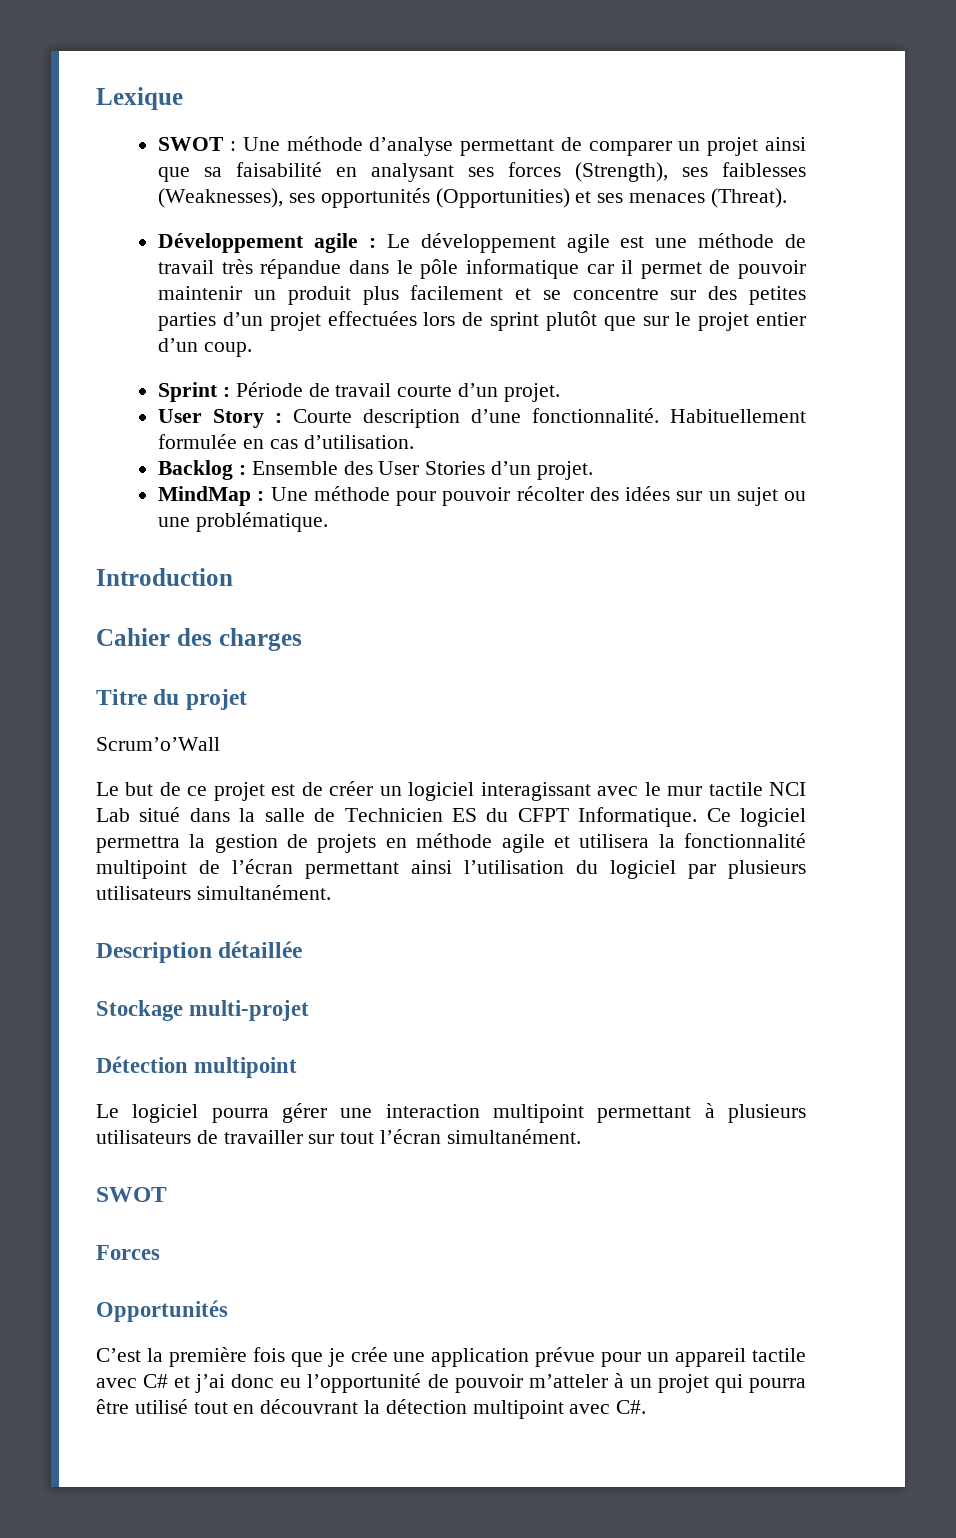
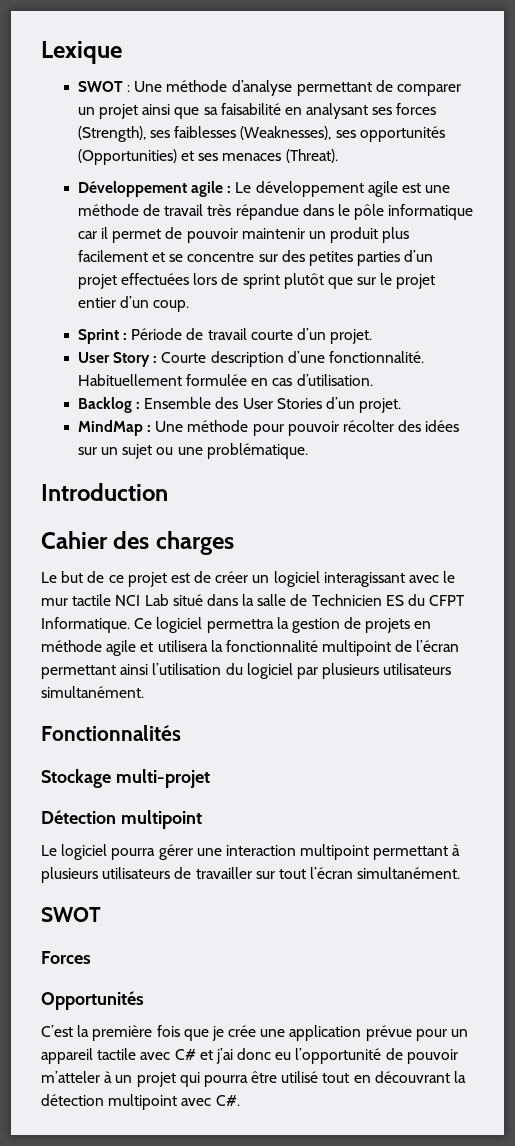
[96,689,247,710] [96,737,220,751] // Titre du projet // Scrum’o’Wall -> (234, 543) none
[96,941,303,963] Description détaillée -> [41,725,181,741] Fonctionnalités

